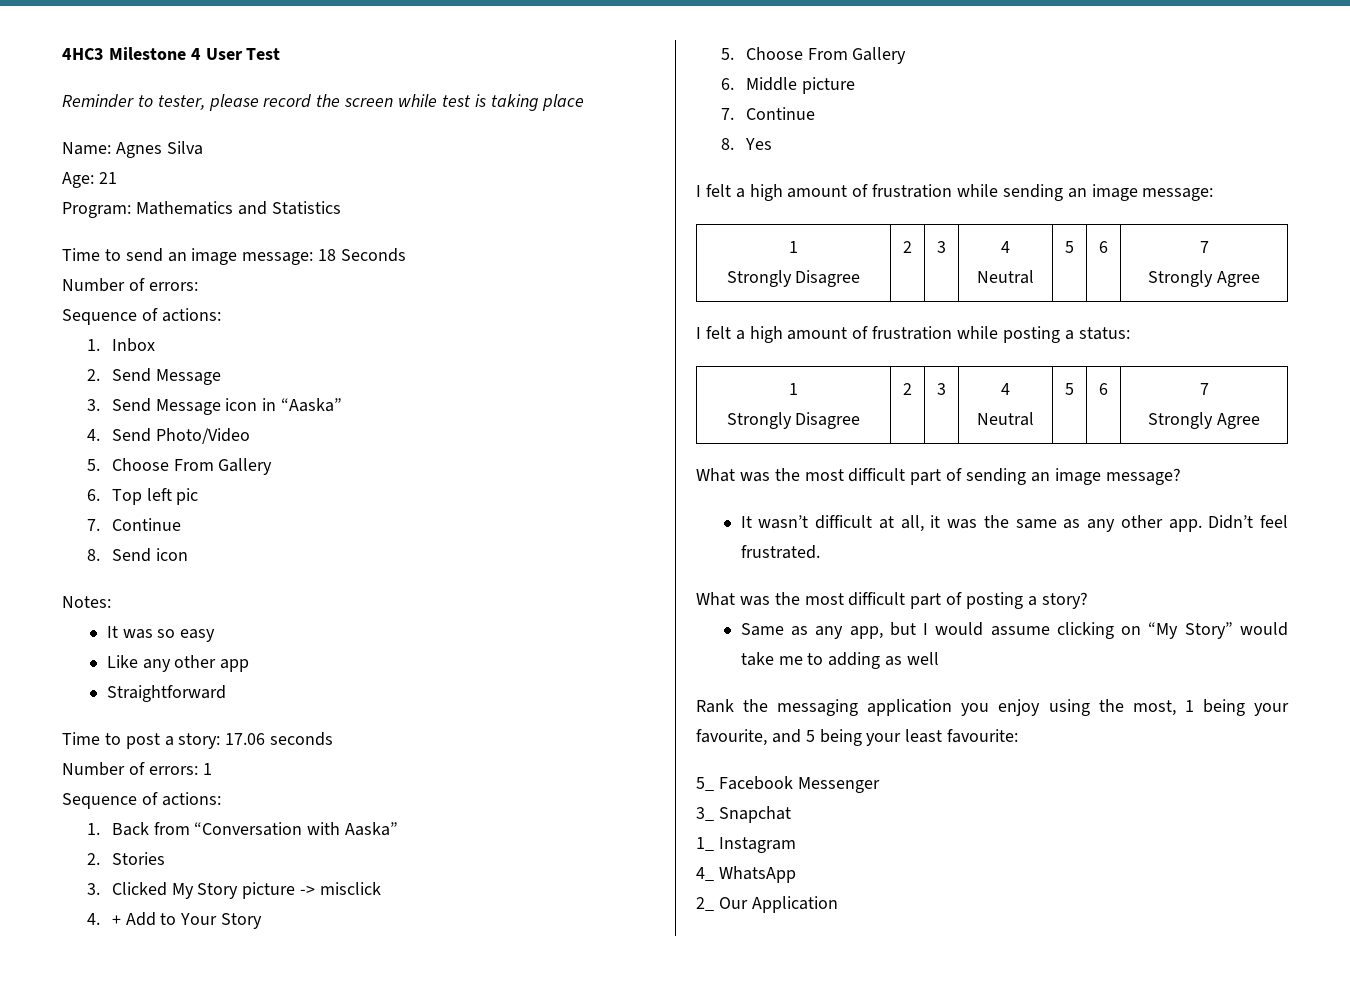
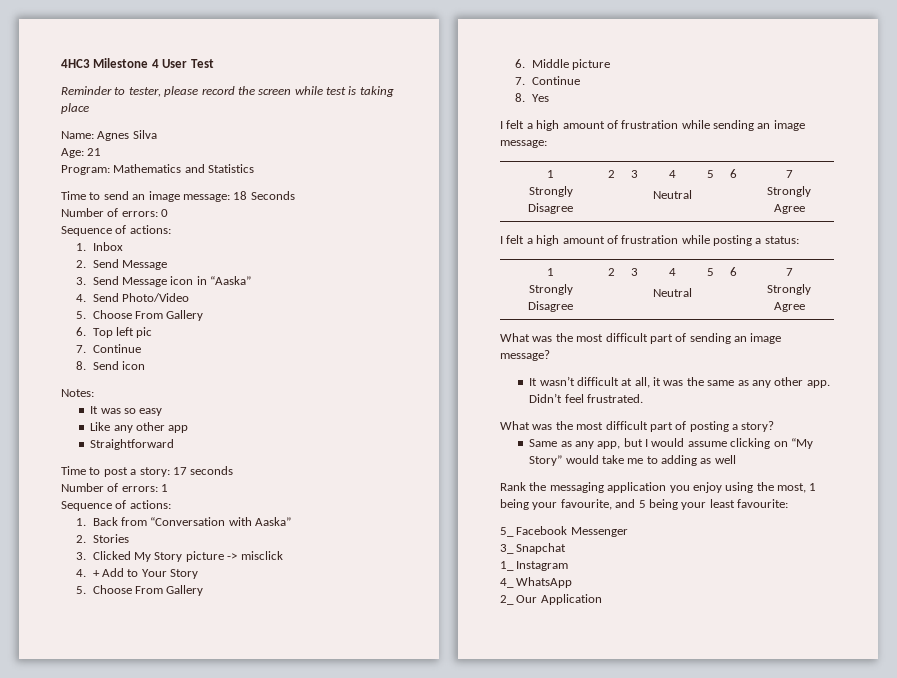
(198, 286) none -> [161,209,169,217] 0
[225,733,266,745] 17.06 -> [172,467,187,475] 17

